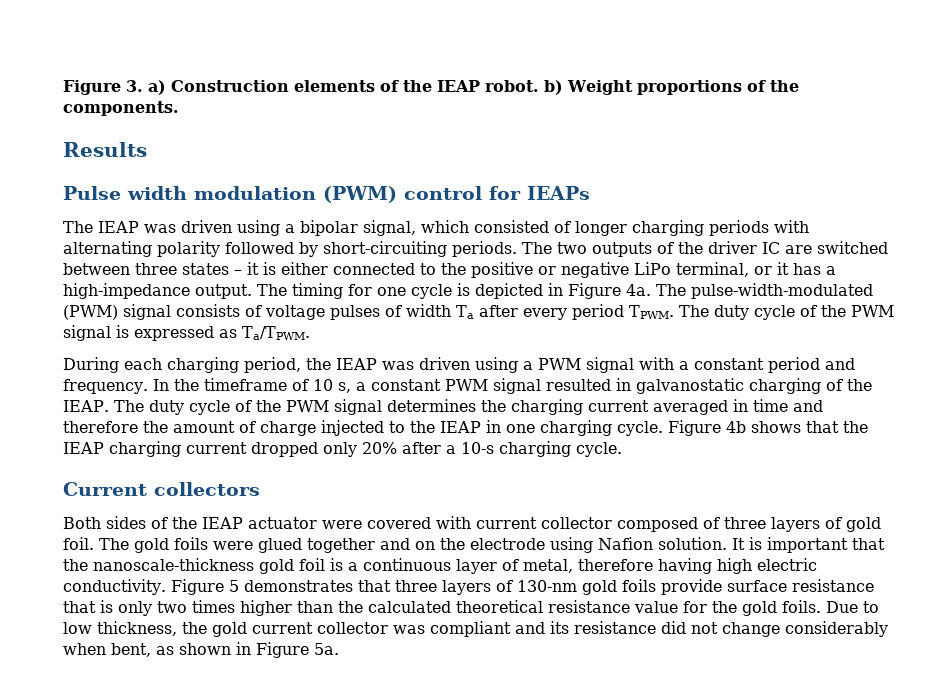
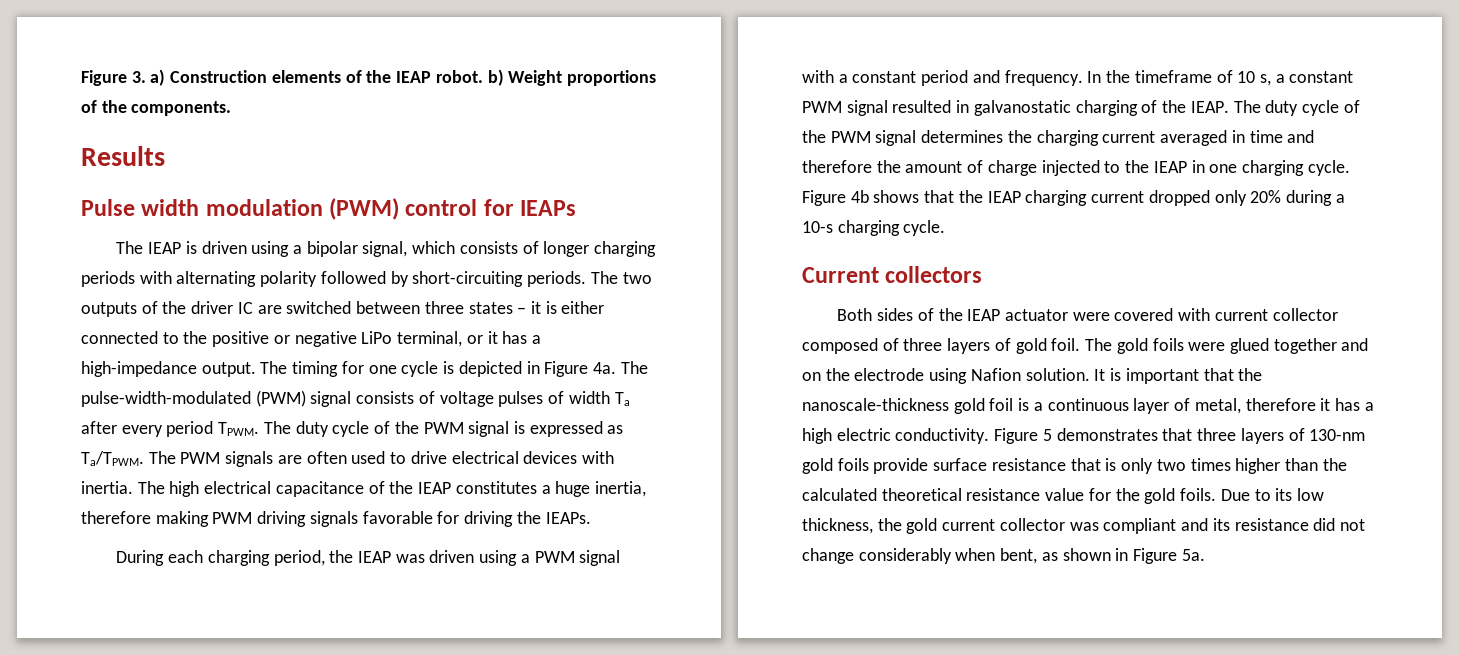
[144,224,176,233] was -> [185,241,197,254] is
[474,220,549,233] consisted -> [459,241,518,254] consists
(310, 333) none -> [148,451,614,467] [81,481,646,497] [81,511,591,527] The PWM signals are often used to drive electrical devices with inertia. The high electrical capacitance of the IEAP constitutes a huge inertia, therefore making PWM driving signals favorable for driving the IEAPs.
[402,442,441,454] after -> [1285,190,1332,206] during
[658,558,712,574] having -> [1320,398,1374,411] it has a
(879, 607) none -> [1275,488,1293,501] its

